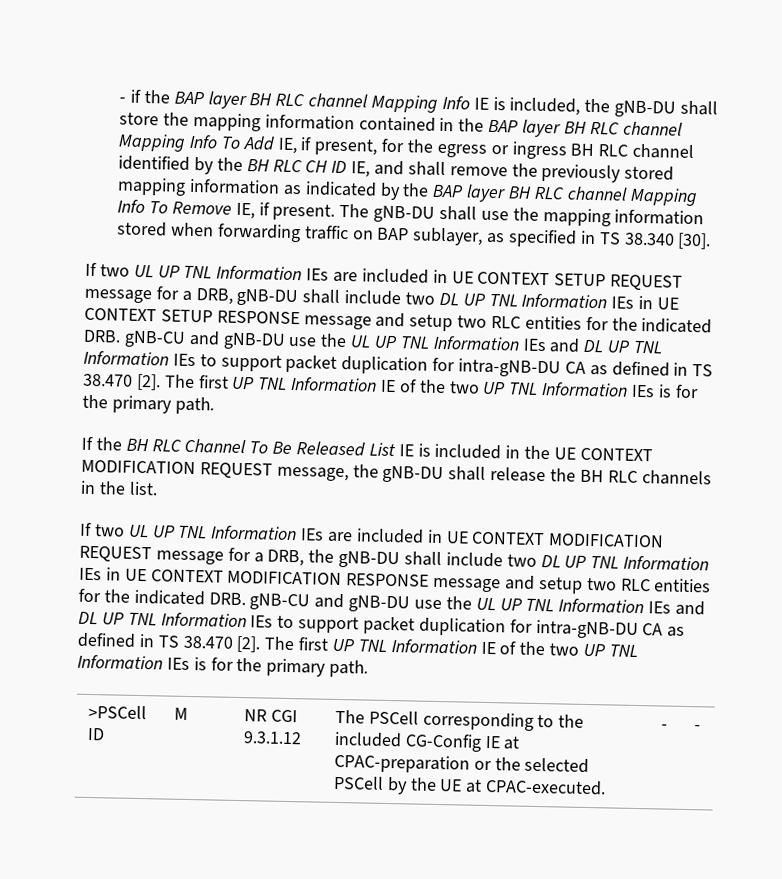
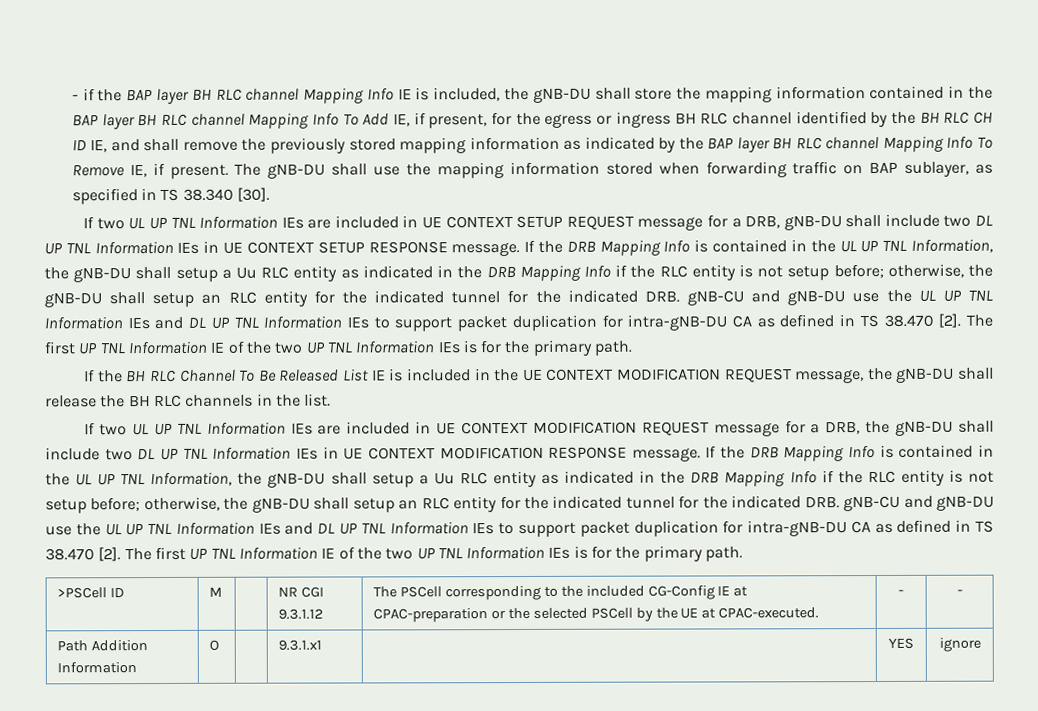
[303,312,582,332] message and setup two RLC entities -> [451,238,994,257] [44,263,994,283] [44,290,501,308] message. If the DRB Mapping Info is contained in the UL UP TNL Information, the gNB-DU shall setup a Uu RLC entity as indicated in the DRB Mapping Info if the RLC entity is not setup before; otherwise, the gNB-DU shall setup an RLC entity for the indicated tunnel
[432,575,712,594] message and setup two RLC entities -> [631,444,994,462] [45,469,995,488] [45,495,675,514] message. If the DRB Mapping Info is contained in the UL UP TNL Information, the gNB-DU shall setup a Uu RLC entity as indicated in the DRB Mapping Info if the RLC entity is not setup before; otherwise, the gNB-DU shall setup an RLC entity for the indicated tunnel
(701, 727) none -> [57,640,148,652] [57,662,138,674] [209,639,220,651] [278,639,323,651] [888,637,914,649] [938,637,981,652] // Path Addition Information | O | | 9.3.1.x1 | | YES | ignore

